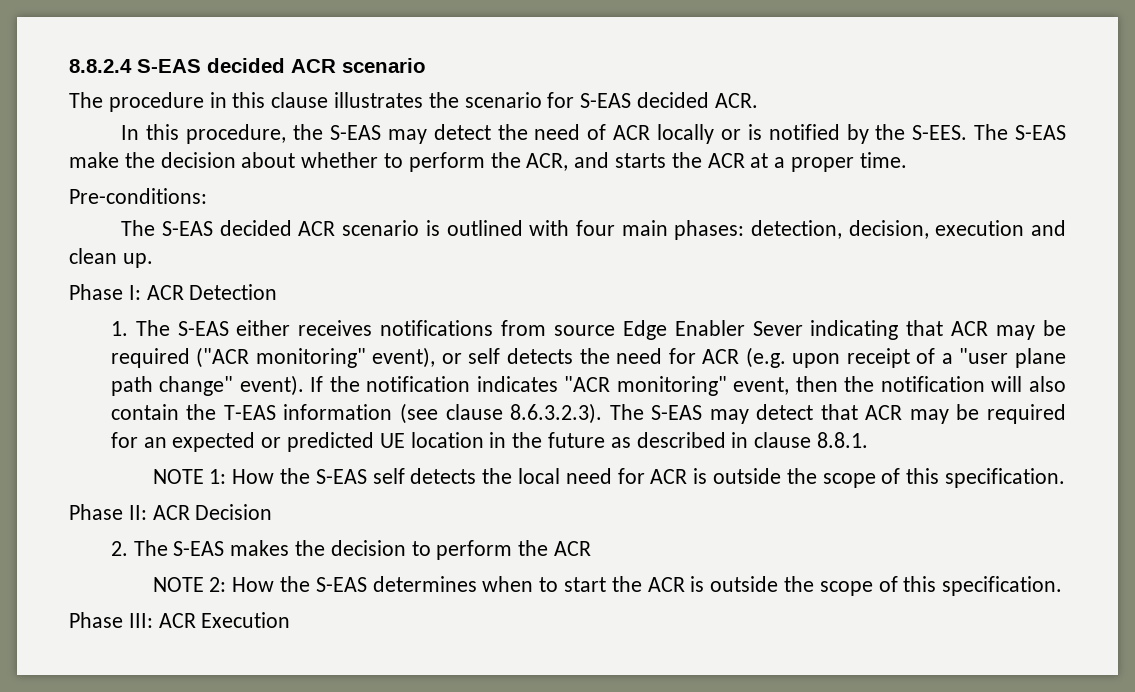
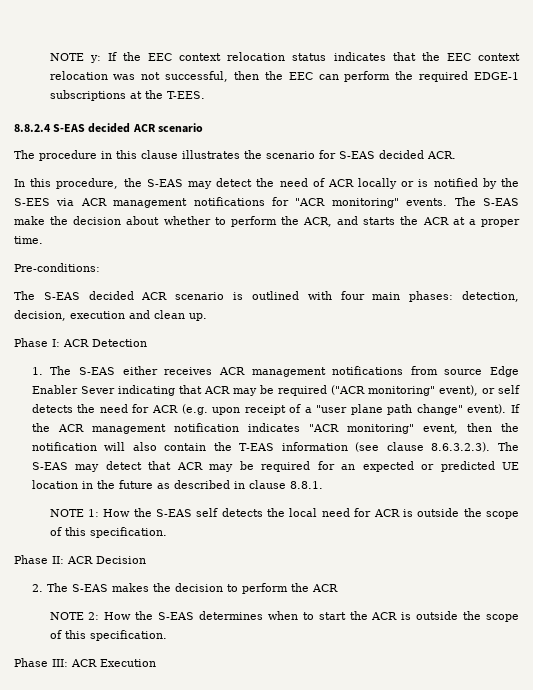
(69, 66) none -> [49,52,520,63] [49,71,519,82] [49,90,206,101] NOTE y: If the EEC context relocation status indicates that the EEC context relocation was not successful, then the EEC can perform the required EDGE-1 subscriptions at the T-EES. //
[912,125,968,140] S-EES. -> [14,197,448,208] S-EES via ACR management notifications for "ACR monitoring" events.
(373, 328) none -> [218,367,326,377] ACR management
(360, 384) none -> [57,424,166,434] ACR management

